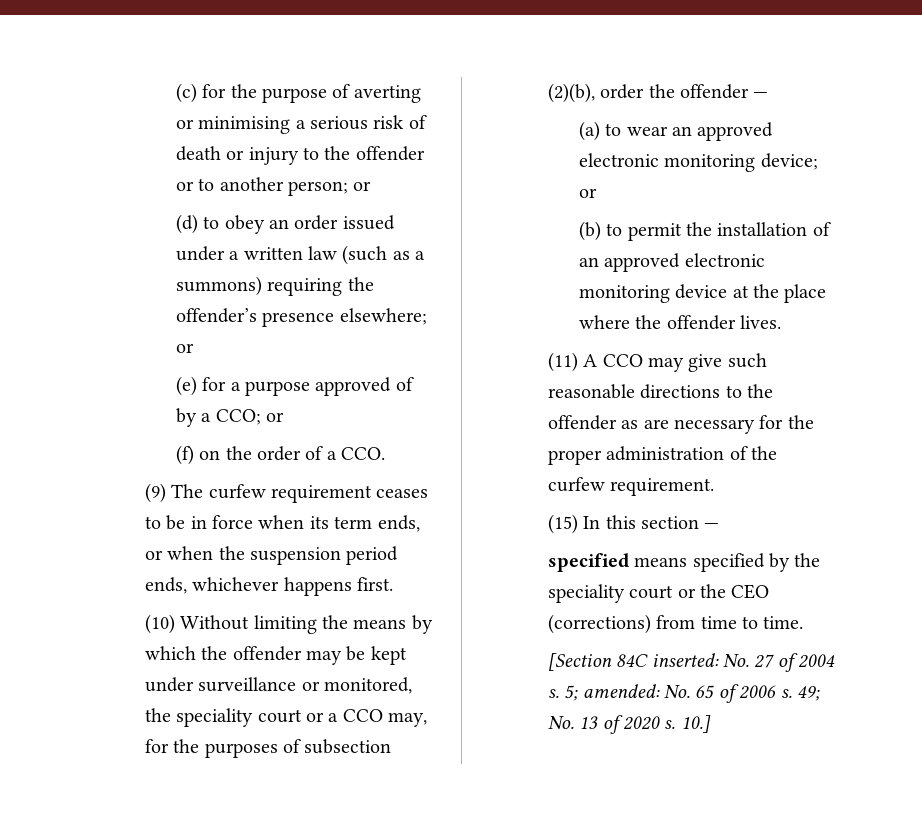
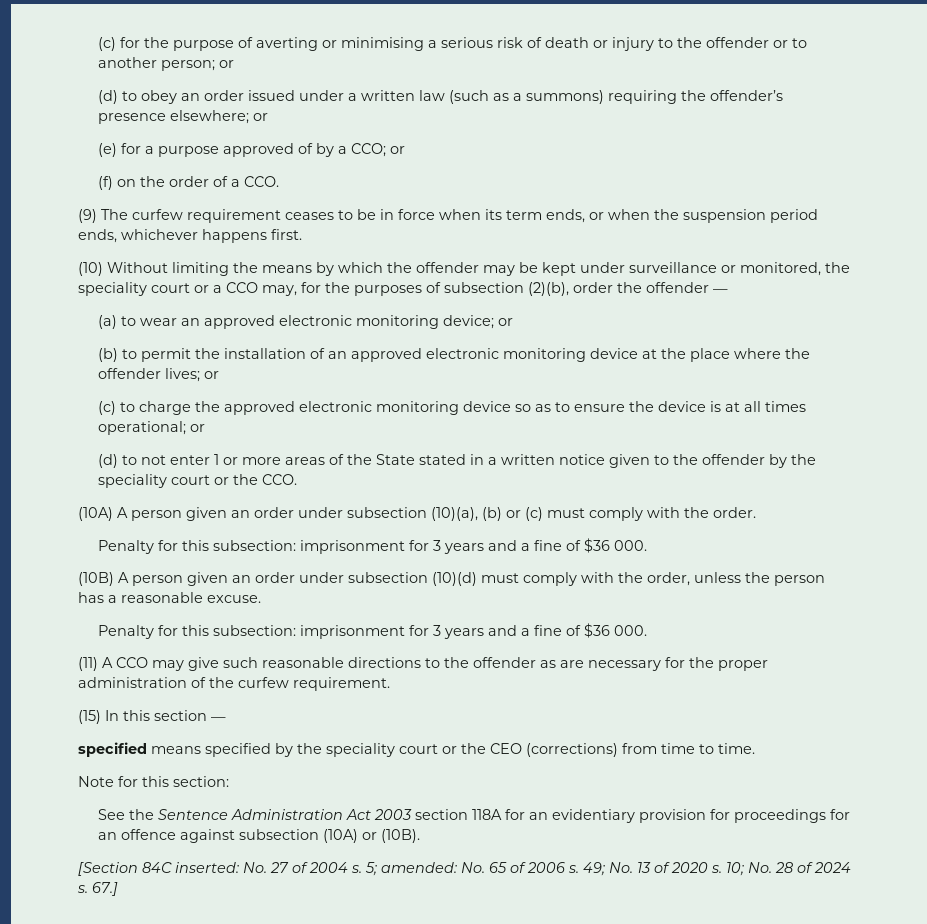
[739,315,781,329] lives. -> [164,368,219,382] [97,401,806,415] [97,421,205,435] [97,454,816,468] [97,474,297,488] [77,507,756,521] [97,538,647,554] [77,572,825,586] [77,592,261,603] [97,623,647,639] lives; or // (c) to charge the approved electronic monitoring device so as to ensure the device is at all times operational; or // (d) to not enter 1 or more areas of the State stated in a written notice given to the offender by the speciality court or the CCO. // (10A) A person given an order under subsection (10)(a), (b) or (c) must comply with the order. // Penalty for this subsection: imprisonment for 3 years and a fine of $36 000. // (10B) A person given an order under subsection (10)(d) must comply with the order, unless the person has a reasonable excuse. // Penalty for this subsection: imprisonment for 3 years and a fine of $36 000.
(804, 622) none -> [77,776,229,787] [97,809,850,823] [97,829,420,843] // Note for this section: // See the Sentence Administration Act 2003 section 118A for an evidentiary provision for proceedings for an offence against subsection (10A) or (10B).
[680,715,711,733] 10.] -> [725,862,851,876] [76,882,118,896] 10; No. 28 of 2024 s. 67.]

